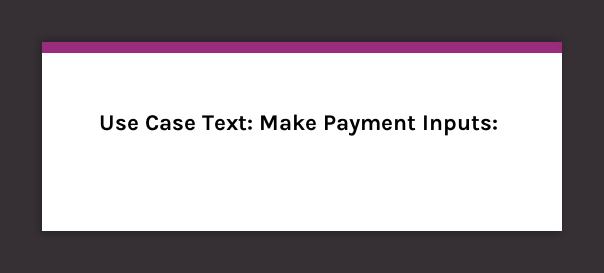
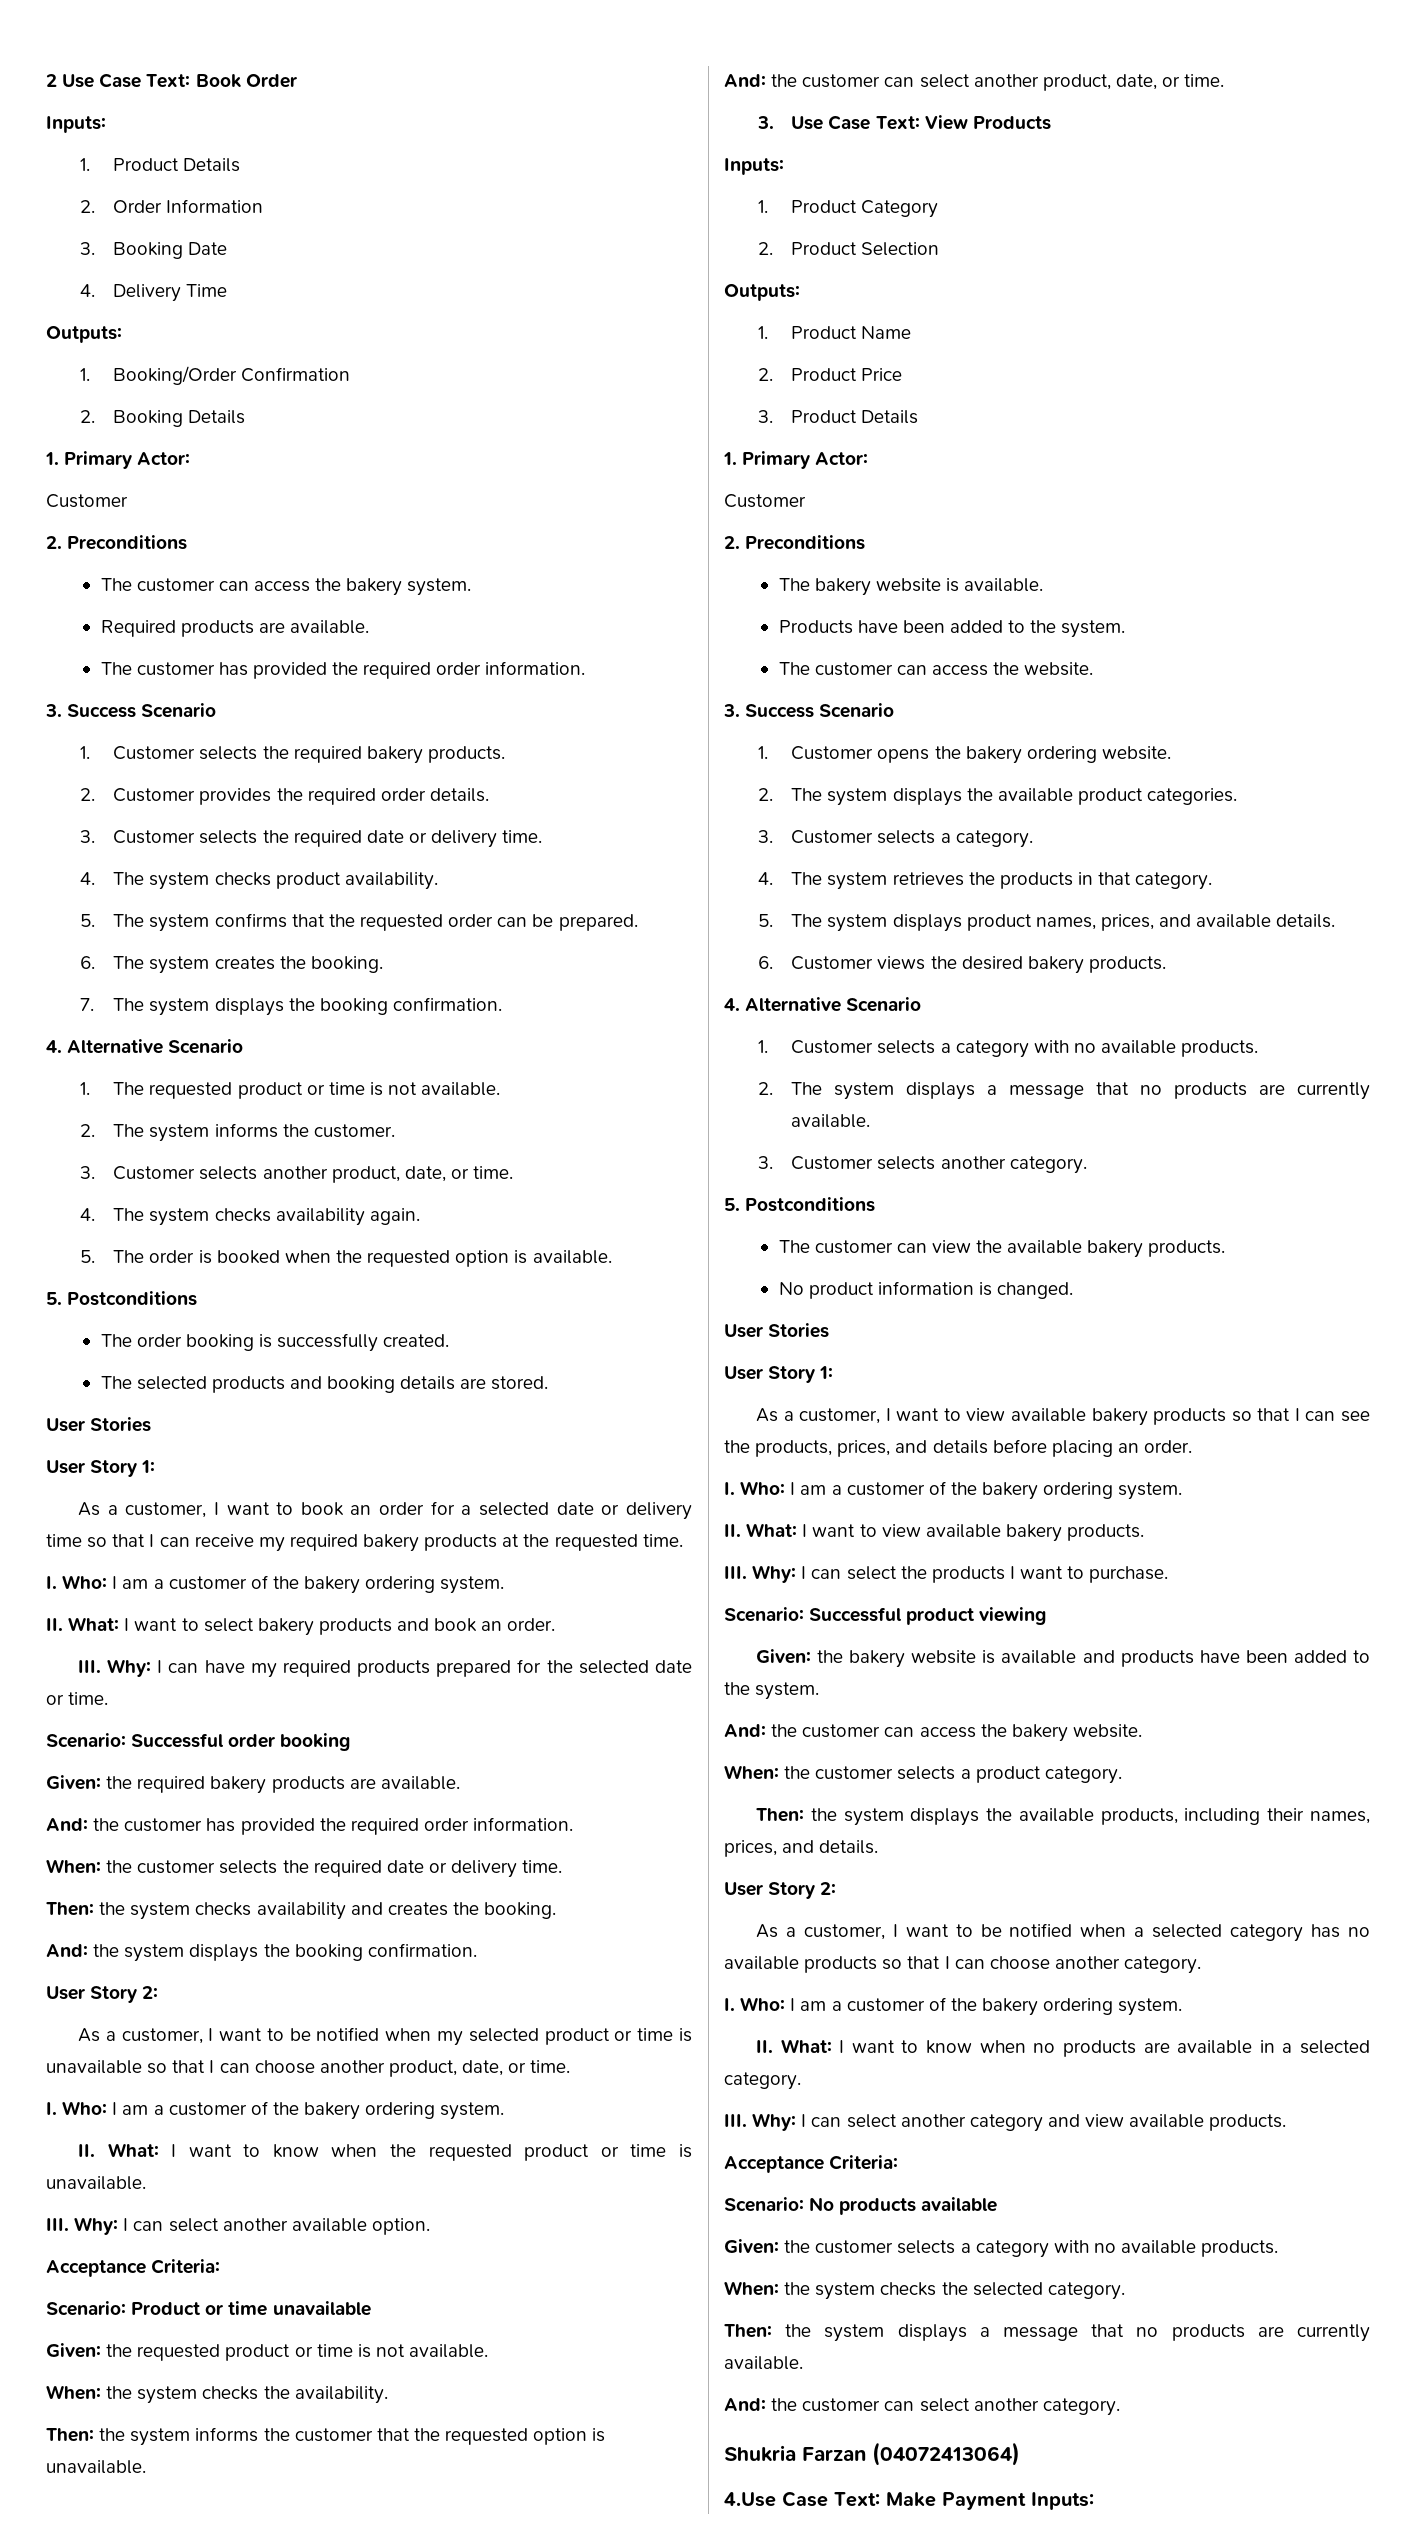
[99,115,254,131] Use Case Text: -> [46,73,297,88] [46,116,106,133] [79,158,241,172] [79,199,264,213] [79,242,228,259] [79,284,228,302] [46,326,122,343] [79,366,351,385] [79,410,246,427] [45,451,191,469] [46,494,128,508] [46,535,188,550] [100,578,472,596] [100,620,369,637] [100,661,586,679] [45,703,217,718] [79,746,506,764] [79,788,490,805] [79,830,543,848] [79,872,438,890] [79,913,638,932] [79,956,383,974] [79,997,503,1016] [46,1039,244,1054] [79,1082,501,1099] [79,1123,395,1142] [79,1166,514,1183] [79,1208,420,1226] [79,1250,612,1267] [46,1291,198,1306] [100,1333,450,1352] [100,1376,549,1393] [46,1417,152,1432] [46,1460,156,1477] [77,1501,692,1520] [46,1534,683,1552] [46,1575,505,1594] [46,1617,556,1636] [77,1659,692,1678] [46,1692,109,1705] [46,1733,351,1751] [46,1775,460,1794] [46,1817,574,1835] [46,1859,563,1878] [46,1902,557,1920] [46,1943,477,1962] [46,1986,159,2003] [77,2027,692,2046] [46,2060,571,2077] [46,2101,505,2120] [77,2143,692,2161] [46,2176,146,2190] [46,2217,430,2235] [46,2259,221,2277] [46,2301,371,2316] [46,2343,489,2361] [46,2385,388,2404] [46,2427,606,2446] [46,2460,146,2474] [724,74,1225,91] [756,115,1051,130] [724,158,784,175] [757,200,939,218] [757,242,940,256] [724,284,800,301] [757,326,912,339] [757,368,903,381] [757,410,919,424] [723,451,869,469] [724,494,806,508] [724,535,866,550] [778,578,1044,596] [778,620,1126,638] [778,662,1094,676] [723,703,895,718] [757,746,1172,764] [757,788,1238,806] [757,830,1033,848] [757,872,1213,890] [757,914,1336,932] [757,956,1167,974] [724,997,922,1012] [757,1040,1259,1058] [757,1082,1370,1100] [791,1114,871,1128] [757,1156,1087,1174] [724,1197,876,1212] [778,1240,1226,1258] [778,1281,1074,1299] [724,1323,830,1338] [724,1366,834,1383] [755,1408,1370,1426] [724,1439,1193,1457] [724,1481,1183,1500] [724,1523,1145,1542] [724,1565,1169,1583] [724,1607,1047,1625] [755,1649,1370,1668] [724,1682,820,1700] [724,1724,1142,1742] [724,1765,1122,1784] [755,1808,1370,1826] [724,1840,879,1857] [724,1882,837,1899] [755,1923,1370,1942] [724,1956,1202,1974] [724,1997,1183,2016] [755,2039,1370,2057] [724,2072,801,2090] [724,2113,1287,2132] [724,2155,899,2173] [724,2197,998,2215] [724,2239,1279,2258] [724,2281,1125,2300] [724,2324,1370,2342] [724,2356,803,2370] [724,2398,1120,2416] [724,2442,1020,2466] [724,2491,880,2507] 2 Use Case Text: Book Order // Inputs: // 1. Product Details // 2. Order Information // 3. Booking Date // 4. Delivery Time // Outputs: // 1. Booking/Order Confirmation // 2. Booking Details // 1. Primary Actor: // Customer // 2. Preconditions // The customer can access the bakery system. // Required products are available. // The customer has provided the required order information. // 3. Success Scenario // 1. Customer selects the required bakery products. // 2. Customer provides the required order details. // 3. Customer selects the required date or delivery time. // 4. The system checks product availability. // 5. The system confirms that the requested order can be prepared. // 6. The system creates the booking. // 7. The system displays the booking confirmation. // 4. Alternative Scenario // 1. The requested product or time is not available. // 2. The system informs the customer. // 3. Customer selects another product, date, or time. // 4. The system checks availability again. // 5. The order is booked when the requested option is available. // 5. Postconditions // The order booking is successfully created. // The selected products and booking details are stored. // User Stories // User Story 1: // As a customer, I want to book an order for a selected date or delivery time so that I can receive my required bakery products at the requested time. // I. Who: I am a customer of the bakery ordering system. // II. What: I want to select bakery products and book an order. // III. Why: I can have my required products prepared for the selected date or time. // Scenario: Successful order booking // Given: the required bakery products are available. // And: the customer has provided the required order information. // When: the customer selects the required date or delivery time. // Then: the system checks availability and creates the booking. // And: the system displays the booking confirmation. // User Story 2: // As a customer, I want to be notified when my selected product or time is unavailable so that I can choose another product, date, or time. // I. Who: I am a customer of the bakery ordering system. // II. What: I want to know when the requested product or time is unavailable. // III. Why: I can select another available option. // Acceptance Criteria: // Scenario: Product or time unavailable // Given: the requested product or time is not available. // When: the system checks the availability. // Then: the system informs the customer that the requested option is unavailable. // And: the customer can select another product, date, or time. // 3. Use Case Text: View Products // Inputs: // 1. Product Category // 2. Product Selection // Outputs: // 1. Product Name // 2. Product Price // 3. Product Details // 1. Primary Actor: // Customer // 2. Preconditions // The bakery website is available. // Products have been added to the system. // The customer can access the website. // 3. Success Scenario // 1. Customer opens the bakery ordering website. // 2. The system displays the available product categories. // 3. Customer selects a category. // 4. The system retrieves the products in that category. // 5. The system displays product names, prices, and available details. // 6. Customer views the desired bakery products. // 4. Alternative Scenario // 1. Customer selects a category with no available products. // 2. The system displays a message that no products are currently available. // 3. Customer selects another category. // 5. Postconditions // The customer can view the available bakery products. // No product information is changed. // User Stories // User Story 1: // As a customer, I want to view available bakery products so that I can see the products, prices, and details before placing an order. // I. Who: I am a customer of the bakery ordering system. // II. What: I want to view available bakery products. // III. Why: I can select the products I want to purchase. // Scenario: Successful product viewing // Given: the bakery website is available and products have been added to the system. // And: the customer can access the bakery website. // When: the customer selects a product category. // Then: the system displays the available products, including their names, prices, and details. // User Story 2: // As a customer, I want to be notified when a selected category has no available products so that I can choose another category. // I. Who: I am a customer of the bakery ordering system. // II. What: I want to know when no products are available in a selected category. // III. Why: I can select another category and view available products. // Acceptance Criteria: // Scenario: No products available // Given: the customer selects a category with no available products. // When: the system checks the selected category. // Then: the system displays a message that no products are currently available. // And: the customer can select another category. // Shukria Farzan (04072413064) // 4.Use Case Text:

